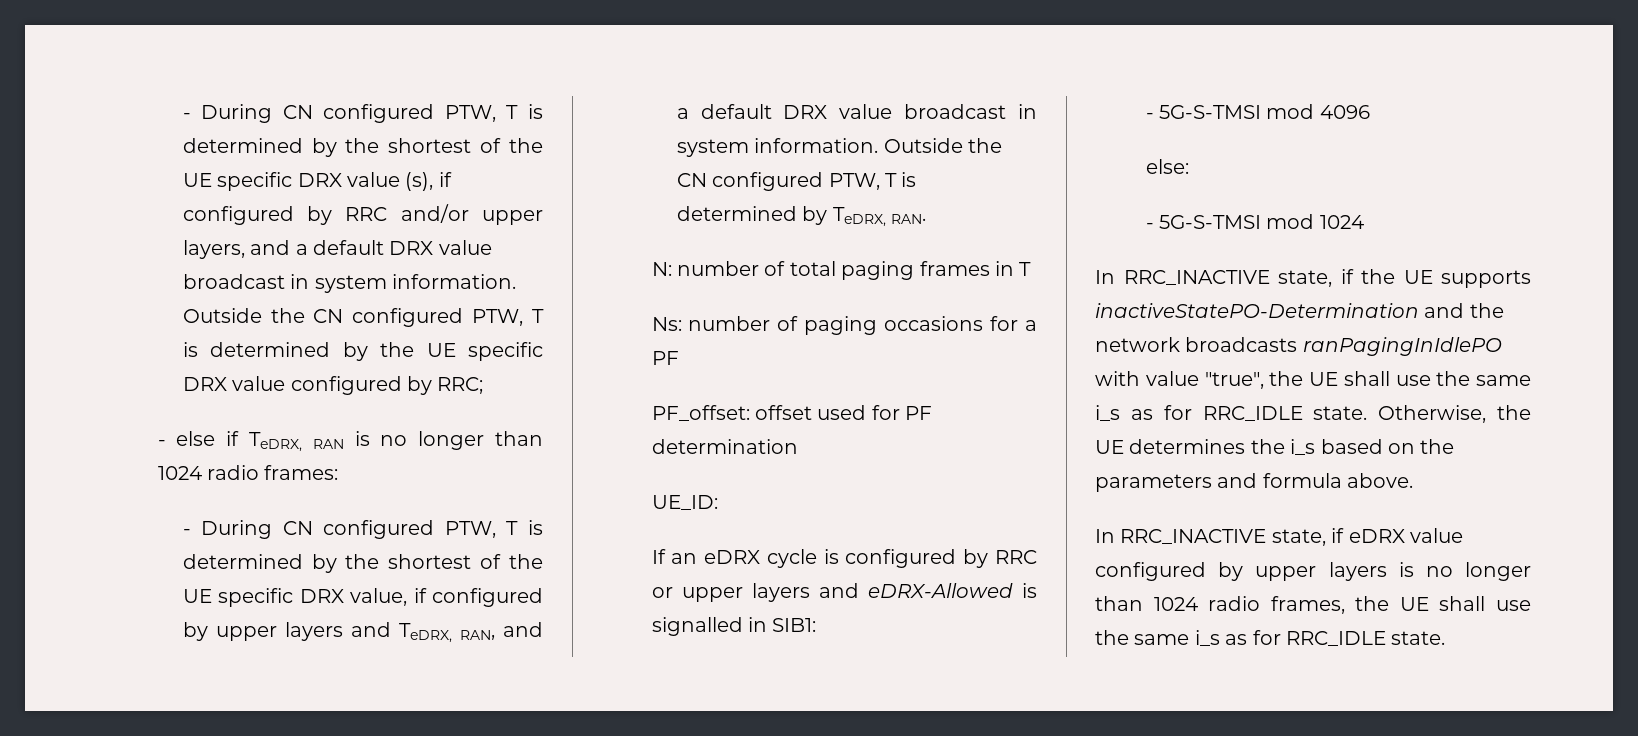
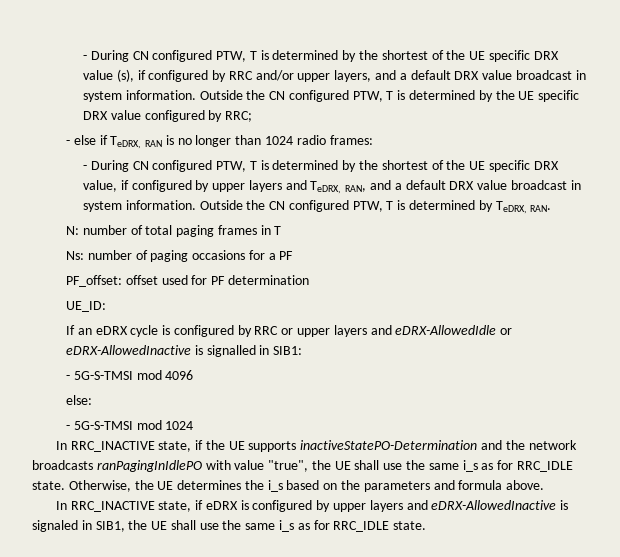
[867,583,1013,598] eDRX-Allowed -> [395,325,513,335] [66,345,192,355] eDRX-AllowedIdle or eDRX-AllowedInactive
[1410,528,1463,543] [1095,562,1531,581] [1095,596,1345,614] value configured by upper layers is no longer than 1024 radio frames, -> [240,500,569,512] [32,520,125,532] is configured by upper layers and eDRX-AllowedInactive is signaled in SIB1,

